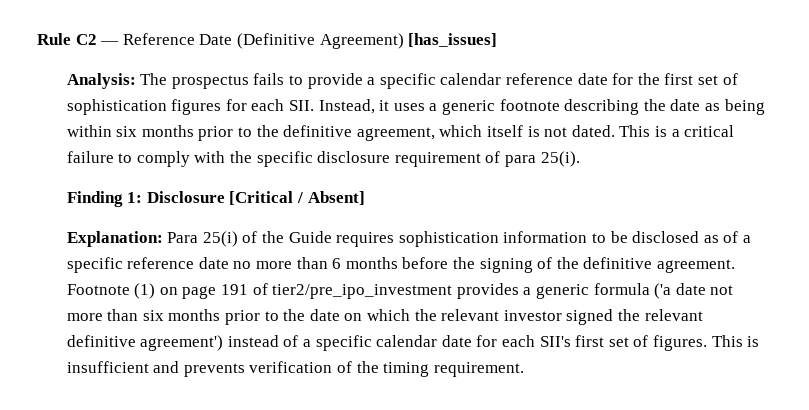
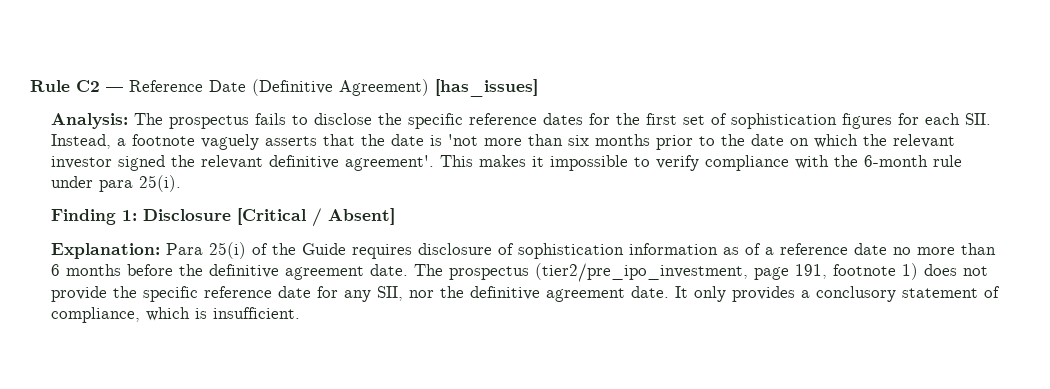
[307,73,608,89] provide a specific calendar reference date -> [313,113,583,129] disclose the specific reference dates
[379,99,765,115] [66,125,735,141] [66,151,501,167] it uses a generic footnote describing the date as being within six months prior to the definitive agreement, which itself is not dated. This is a critical failure to comply with the specific disclosure requirement of -> [116,134,955,150] [50,155,962,171] [50,176,93,188] a footnote vaguely asserts that the date is 'not more than six months prior to the date on which the relevant investor signed the relevant definitive agreement'. This makes it impossible to verify compliance with the 6-month rule under
[398,231,700,247] sophistication information to be disclosed -> [417,243,718,259] disclosure of sophistication information
[66,257,123,273] specific -> (774, 251) none
[479,257,735,273] [66,283,734,299] [66,309,703,325] [66,335,760,351] [66,361,524,377] signing of the definitive agreement. Footnote (1) on page 191 of tier2/pre_ipo_investment provides a generic formula ('a date not more than six months prior to the date on which the relevant investor signed the relevant definitive agreement') instead of a specific calendar date for each SII's first set of figures. This is insufficient and prevents verification of the timing requirement. -> [208,263,988,282] [50,286,1000,302] [50,307,300,323] definitive agreement date. The prospectus (tier2/pre_ipo_investment, page 191, footnote 1) does not provide the specific reference date for any SII, nor the definitive agreement date. It only provides a conclusory statement of compliance, which is insufficient.

